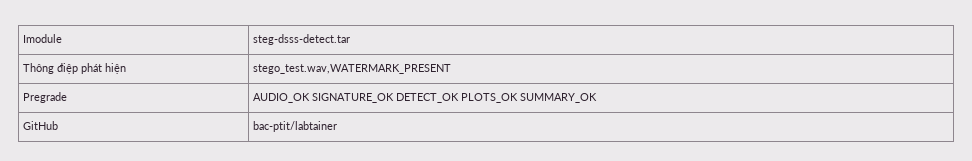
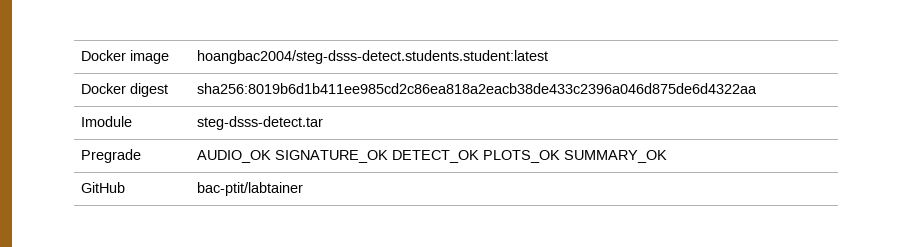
[23,34,63,43] [253,34,351,45] [23,63,127,74] [253,64,452,74] Imodule | steg-dsss-detect.tar // Thông điệp phát hiện | stego_test.wav,WATERMARK_PRESENT -> [80,50,169,64] [196,50,548,64] [80,83,168,97] [196,83,757,94] [80,116,132,127] [196,116,323,130] Docker image | hoangbac2004/steg-dsss-detect.students.student:latest // Docker digest | sha256:8019b6d1b411ee985cd2c86ea818a2eacb38de433c2396a046d875de6d4322aa // Imodule | steg-dsss-detect.tar

